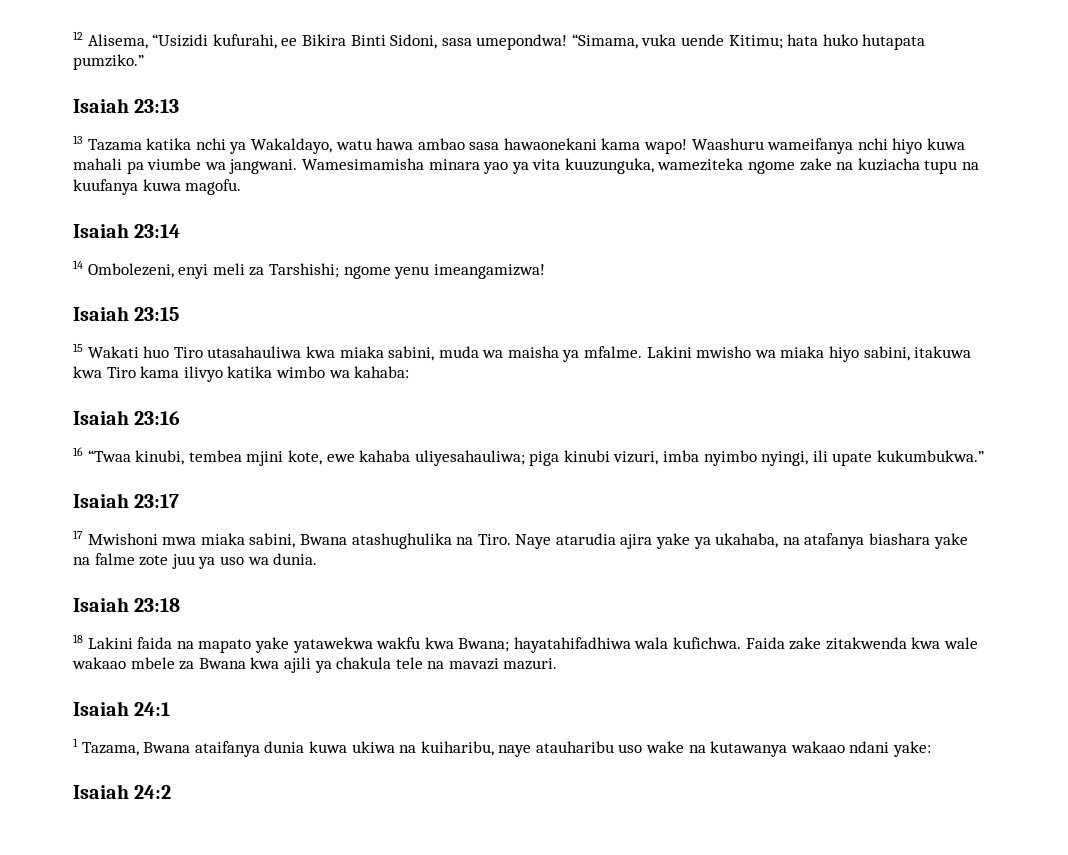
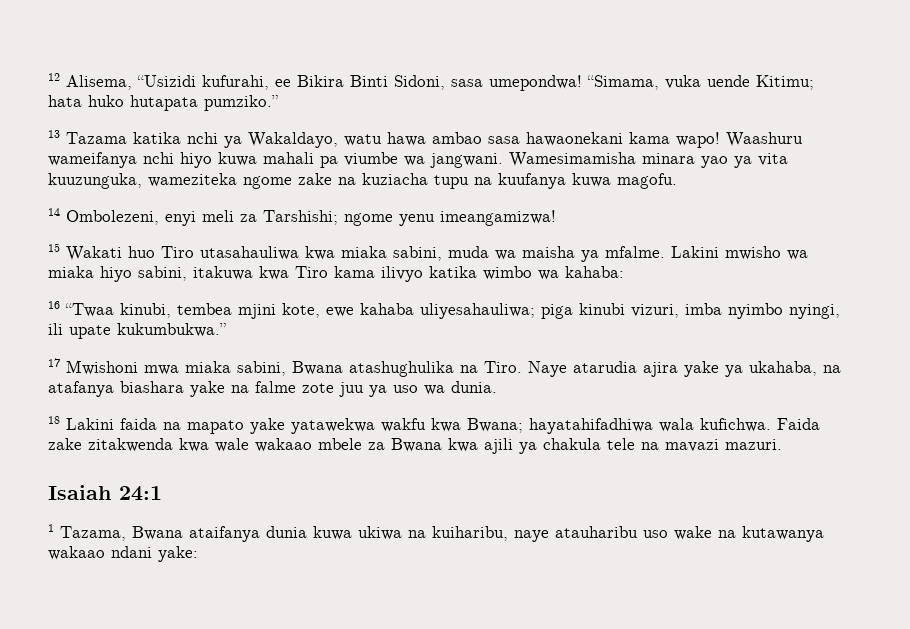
[73,98,180,113] // Isaiah 23:13 -> (278, 103) none
[73,223,181,238] // Isaiah 23:14 -> (677, 181) none
[73,306,180,321] // Isaiah 23:15 -> (556, 218) none
[73,410,181,425] // Isaiah 23:16 -> (624, 272) none
[73,493,180,508] // Isaiah 23:17 -> (226, 330) none
[73,597,181,612] // Isaiah 23:18 -> (497, 387) none
[73,784,172,799] // Isaiah 24:2 -> (198, 554) none

